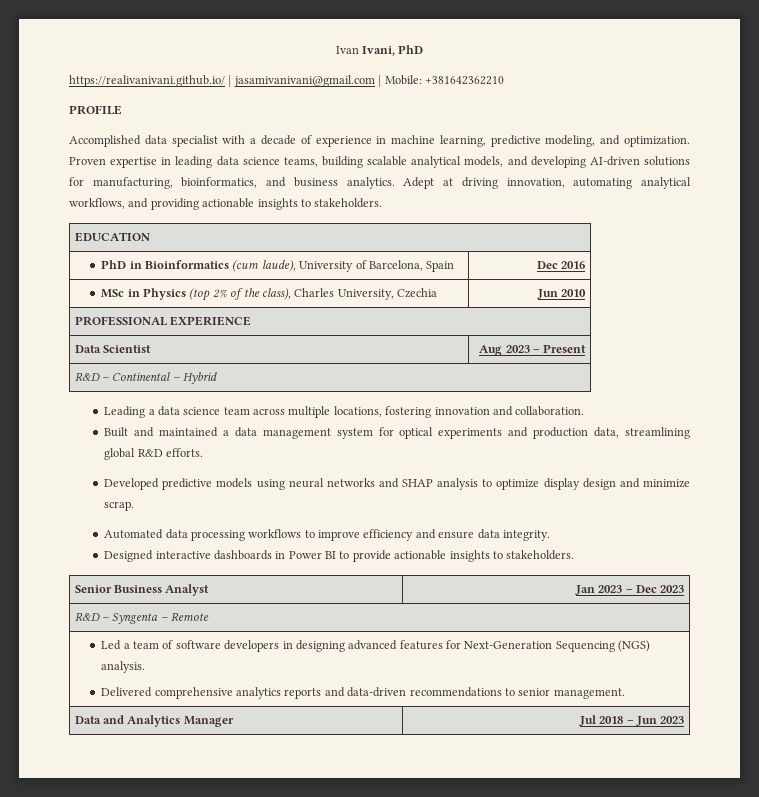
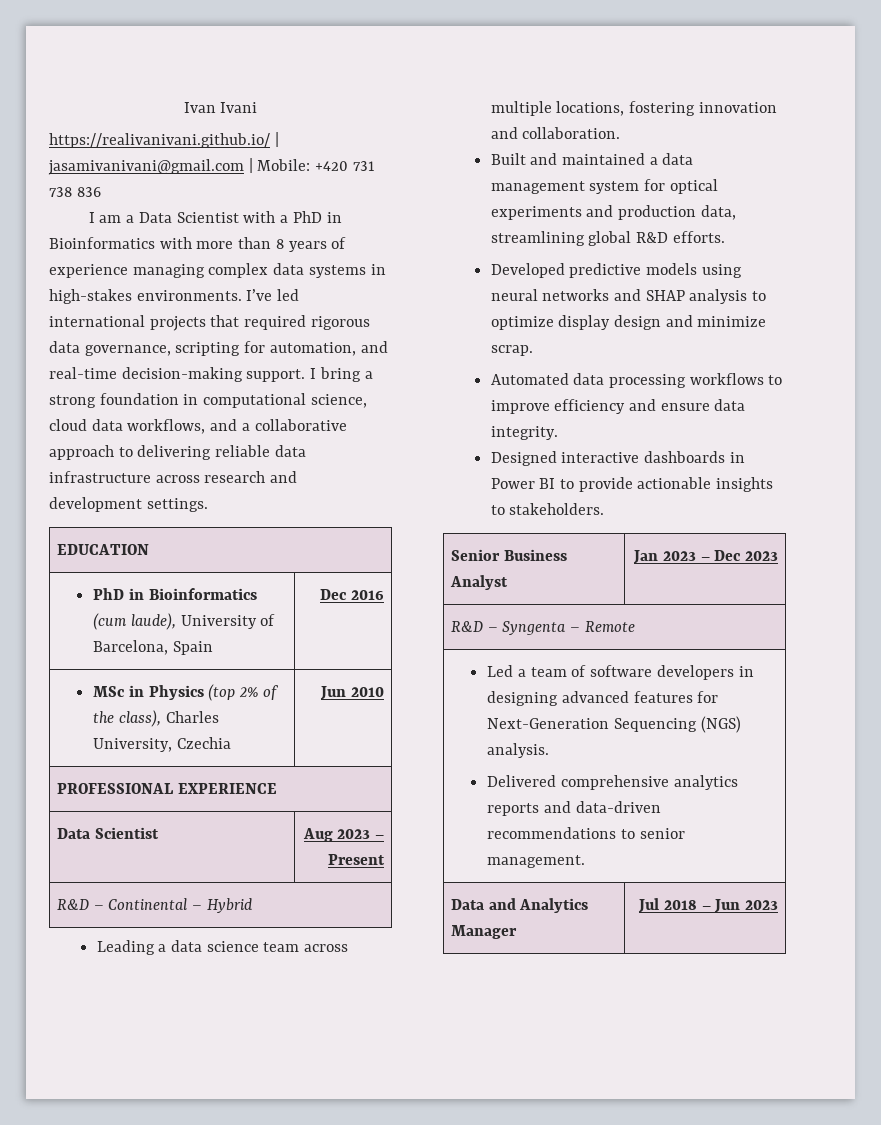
[362,45,424,56] Ivani, PhD -> [220,102,258,113] Ivani
[424,76,504,85] [69,105,122,115] [69,135,690,147] [69,156,690,168] [69,177,692,189] [69,198,383,210] +381642362210 // PROFILE // Accomplished data specialist with a decade of experience in machine learning, predictive modeling, and optimization. Proven expertise in leading data science teams, building scalable analytical models, and developing AI-driven solutions for manufacturing, bioinformatics, and business analytics. Adept at driving innovation, automating analytical workflows, and providing actionable insights to stakeholders. -> [315,161,375,171] [49,187,101,197] [88,211,342,223] [49,237,347,252] [49,263,386,278] [49,289,300,304] [49,315,370,331] [49,341,388,356] [49,367,373,382] [49,393,367,408] [49,419,347,434] [49,445,306,460] [49,471,298,483] [49,497,208,512] +420 731 738 836 // I am a Data Scientist with a PhD in Bioinformatics with more than 8 years of experience managing complex data systems in high-stakes environments. I’ve led international projects that required rigorous data governance, scripting for automation, and real-time decision-making support. I bring a strong foundation in computational science, cloud data workflows, and a collaborative approach to delivering reliable data infrastructure across research and development settings.

